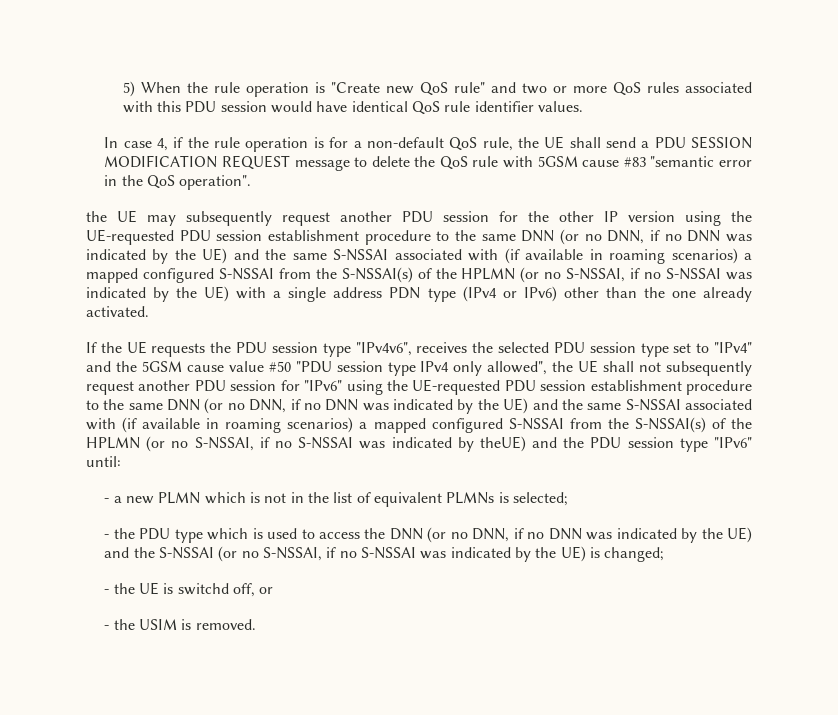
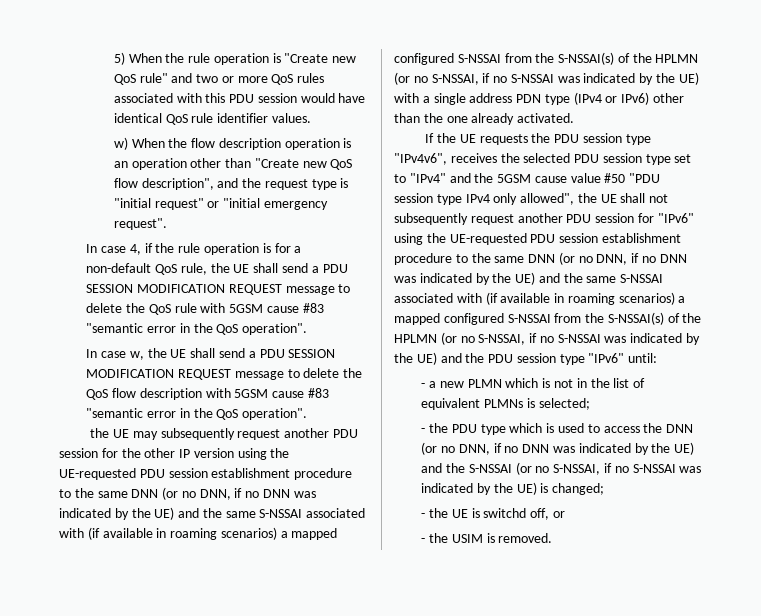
(583, 106) none -> [113,137,352,150] [113,158,353,170] [113,178,349,190] [113,198,328,210] [113,218,167,230] // w) When the flow description operation is an operation other than "Create new QoS flow description", and the request type is "initial request" or "initial emergency request".
(252, 182) none -> [86,348,336,360] [86,368,363,380] [86,388,330,400] [86,408,308,420] // In case w, the UE shall send a PDU SESSION MODIFICATION REQUEST message to delete the QoS flow description with 5GSM cause #83 "semantic error in the QoS operation".
[479,436,526,452] theUE) -> [394,352,437,365] the UE)

